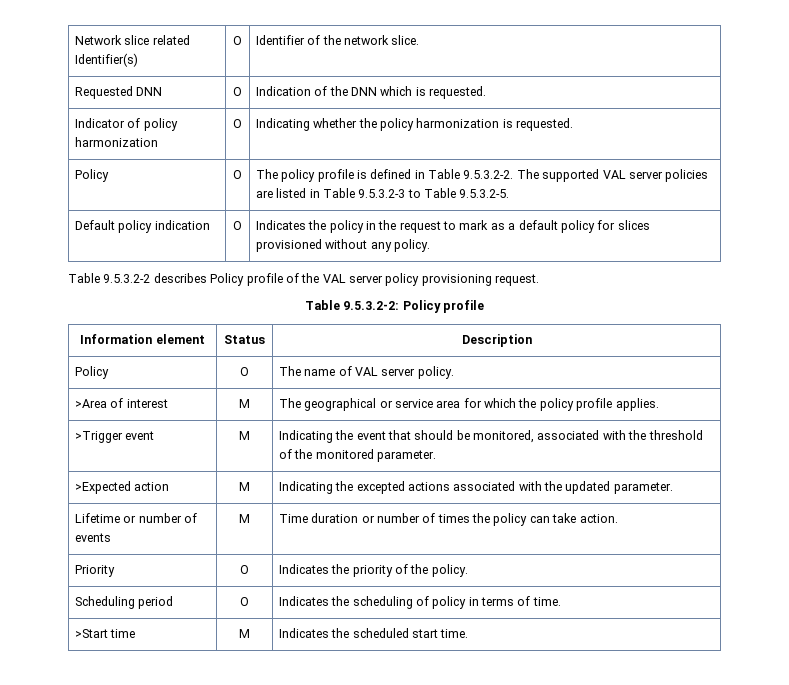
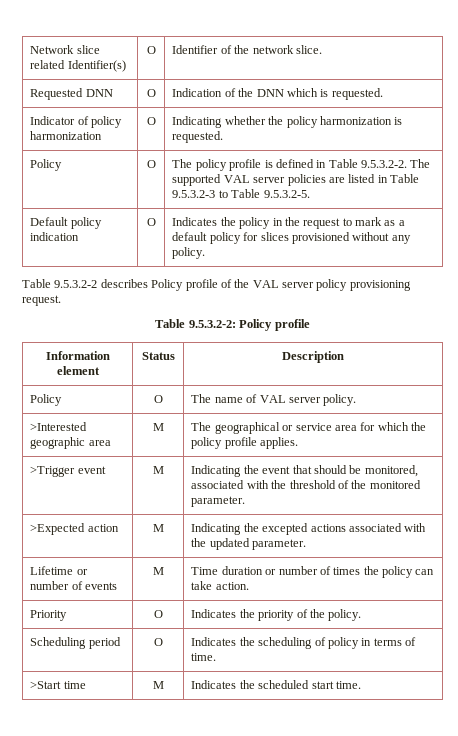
[74,398,168,408] >Area of interest -> [30,422,88,431] [30,437,111,449] >Interested geographic area

